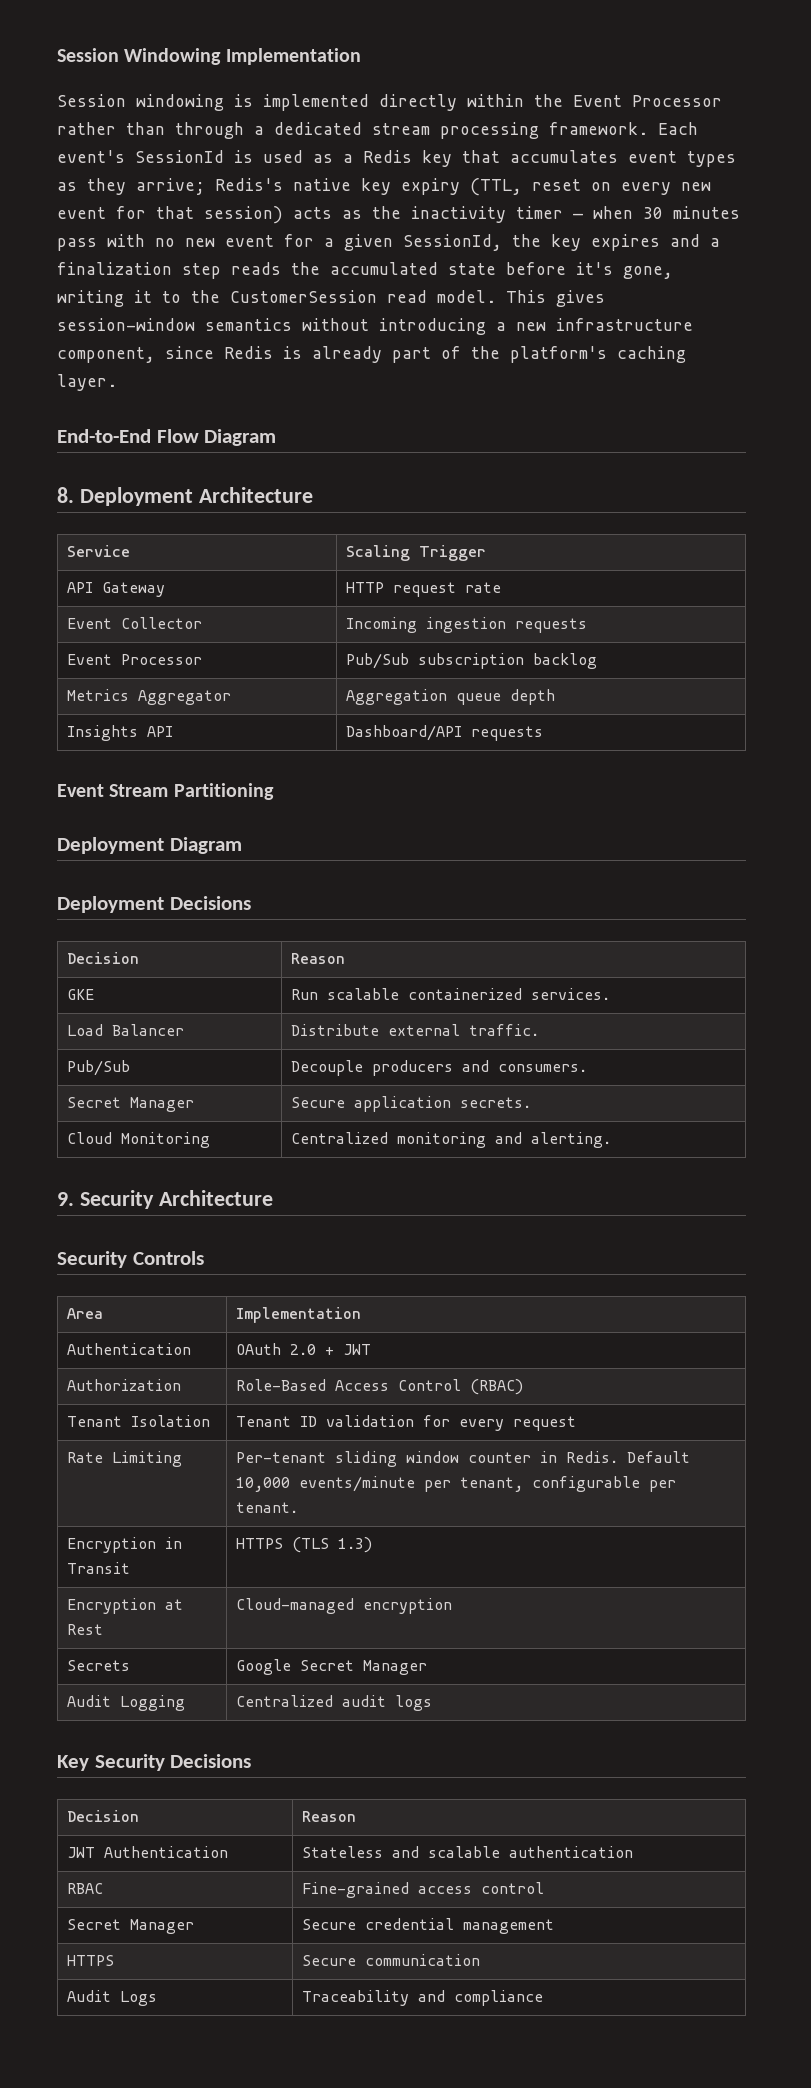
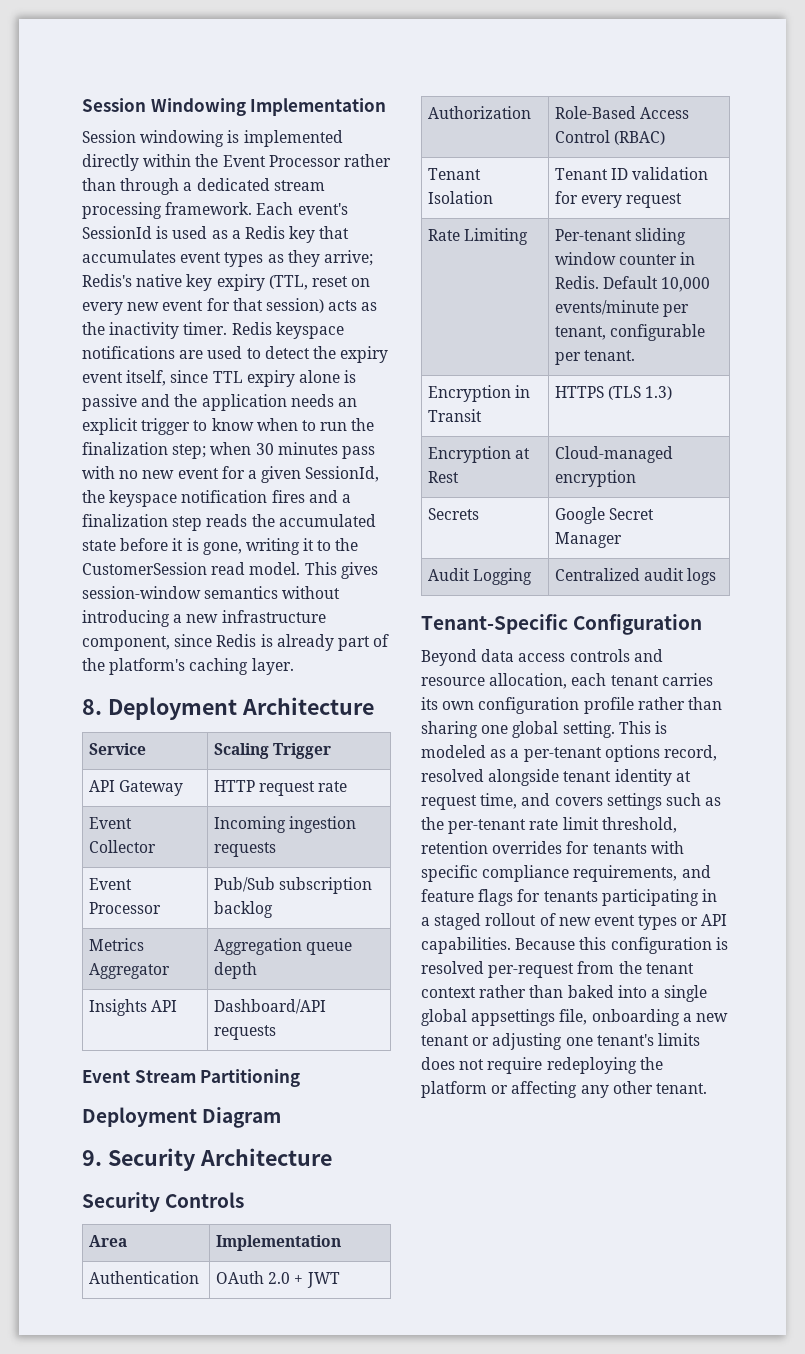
[516,206,583,219] timer — -> [183,322,344,339] [82,346,389,363] [82,370,357,387] [82,394,357,411] [82,418,375,435] [82,442,207,459] timer. Redis keyspace notifications are used to detect the expiry event itself, since TTL expiry alone is passive and the application needs an explicit trigger to know when to run the finalization step;
[551,234,660,251] key expires -> [109,490,305,507] keyspace notification fires
[576,262,613,275] it's -> [172,538,199,551] it is
[57,429,277,446] // End-to-End Flow Diagram -> (294, 666) none
[57,896,251,913] [66,952,139,964] [290,953,345,964] [66,989,94,1000] [290,988,610,1000] [66,1024,184,1036] [290,1024,539,1036] [66,1060,130,1076] [290,1060,587,1076] [66,1097,194,1112] [290,1096,531,1112] [66,1132,210,1148] [290,1132,611,1148] // Deployment Decisions // Decision | Reason // GKE | Run scalable containerized services. // Load Balancer | Distribute external traffic. // Pub/Sub | Decouple producers and consumers. // Secret Manager | Secure application secrets. // Cloud Monitoring | Centralized monitoring and alerting. -> (282, 1117) none
[57,1754,252,1771] [66,1810,139,1822] [301,1811,356,1822] [66,1846,228,1858] [301,1846,633,1858] [66,1883,103,1894] [301,1882,544,1898] [66,1919,194,1934] [301,1918,554,1934] [66,1955,114,1966] [301,1954,480,1966] [66,1990,157,2006] [301,1990,543,2006] Key Security Decisions // Decision | Reason // JWT Authentication | Stateless and scalable authentication // RBAC | Fine-grained access control // Secret Manager | Secure credential management // HTTPS | Secure communication // Audit Logs | Traceability and compliance -> [421,614,703,635] [421,649,663,666] [421,673,713,689] [421,697,722,714] [421,721,667,738] [421,745,717,762] [421,769,691,786] [421,793,722,810] [421,817,677,834] [421,841,684,854] [421,865,711,882] [421,889,717,906] [421,913,728,930] [421,937,728,954] [421,961,694,978] [421,985,708,1002] [421,1009,728,1026] [421,1033,700,1050] [421,1057,663,1074] [421,1081,707,1098] Tenant-Specific Configuration // Beyond data access controls and resource allocation, each tenant carries its own configuration profile rather than sharing one global setting. This is modeled as a per-tenant options record, resolved alongside tenant identity at request time, and covers settings such as the per-tenant rate limit threshold, retention overrides for tenants with specific compliance requirements, and feature flags for tenants participating in a staged rollout of new event types or API capabilities. Because this configuration is resolved per-request from the tenant context rather than baked into a single global appsettings file, onboarding a new tenant or adjusting one tenant's limits does not require redeploying the platform or affecting any other tenant.

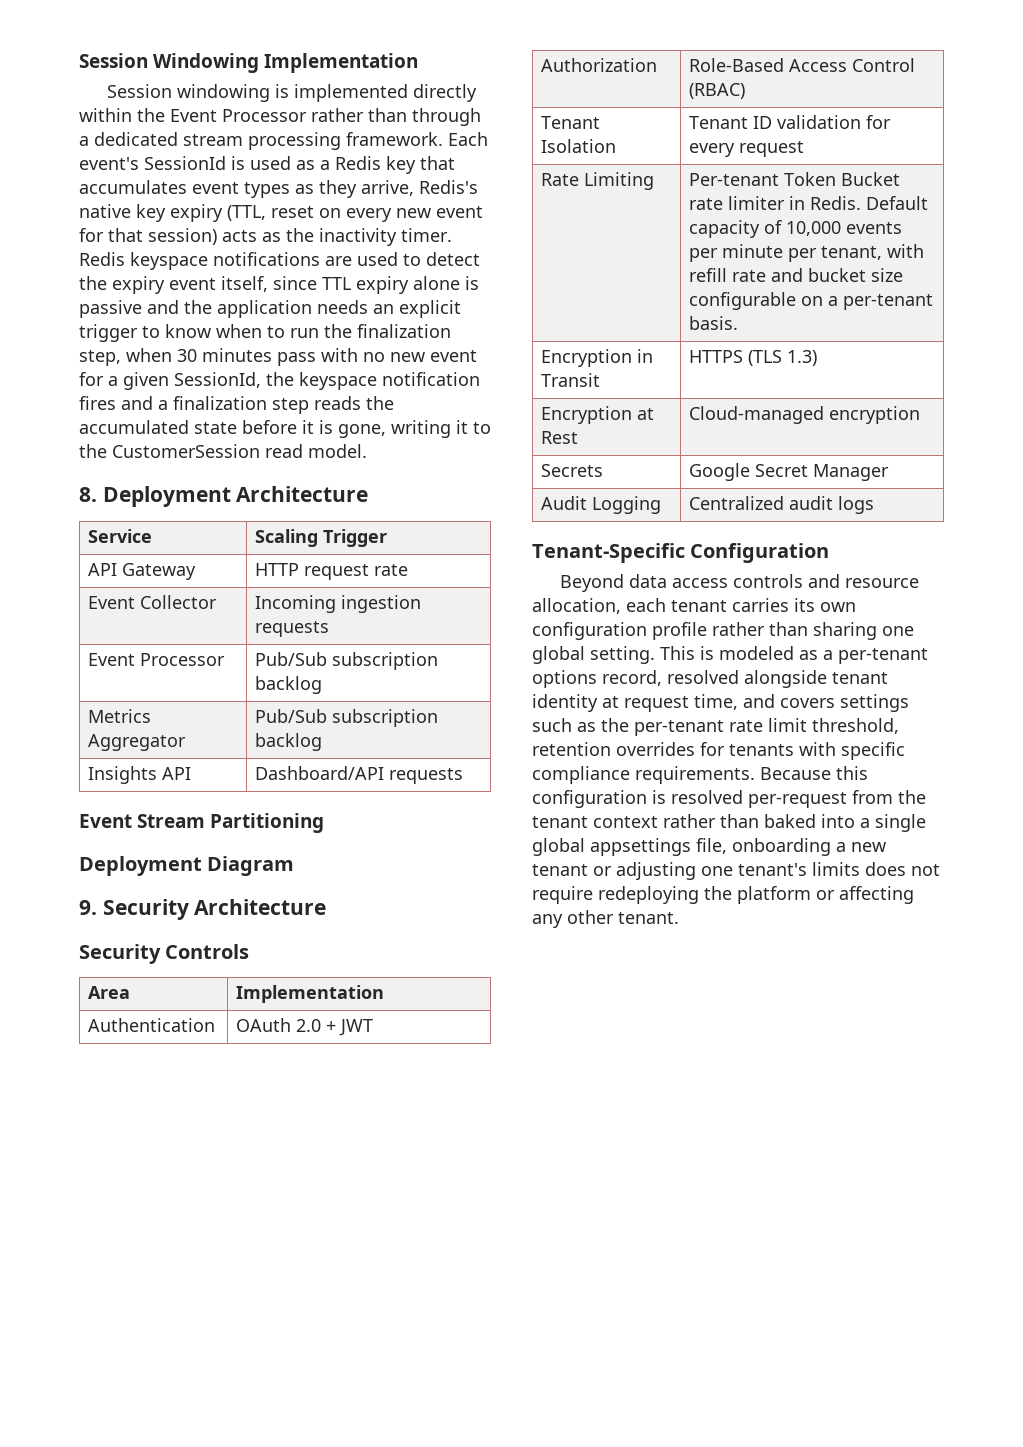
[323,250,373,266] arrive; -> [361,180,414,196] arrive,
[172,444,207,459] step; -> [79,350,121,366] step,
[304,562,378,579] [82,586,341,599] [82,610,326,627] [82,634,390,651] [82,658,294,675] This gives session-window semantics without introducing a new infrastructure component, since Redis is already part of the platform's caching layer. -> (367, 451) none
[214,938,353,955] [214,962,258,979] Aggregation queue depth -> [255,709,439,727] [255,733,323,751] Pub/Sub subscription backlog
[635,228,687,245] [555,252,696,265] [555,276,711,292] [555,300,690,317] [555,324,706,341] [555,350,636,365] sliding window counter in Redis. Default 10,000 events/minute per tenant, configurable per tenant. -> [784,172,901,186] [689,196,929,210] [689,220,903,238] [689,244,925,262] [689,268,904,282] [689,292,934,310] [689,316,739,330] Token Bucket rate limiter in Redis. Default capacity of 10,000 events per minute per tenant, with refill rate and bucket size configurable on a per-tenant basis.
[573,865,711,882] [421,889,717,906] [421,913,728,930] [421,937,511,954] requirements, and feature flags for tenants participating in a staged rollout of new event types or API capabilities. -> [635,766,755,784] requirements.

